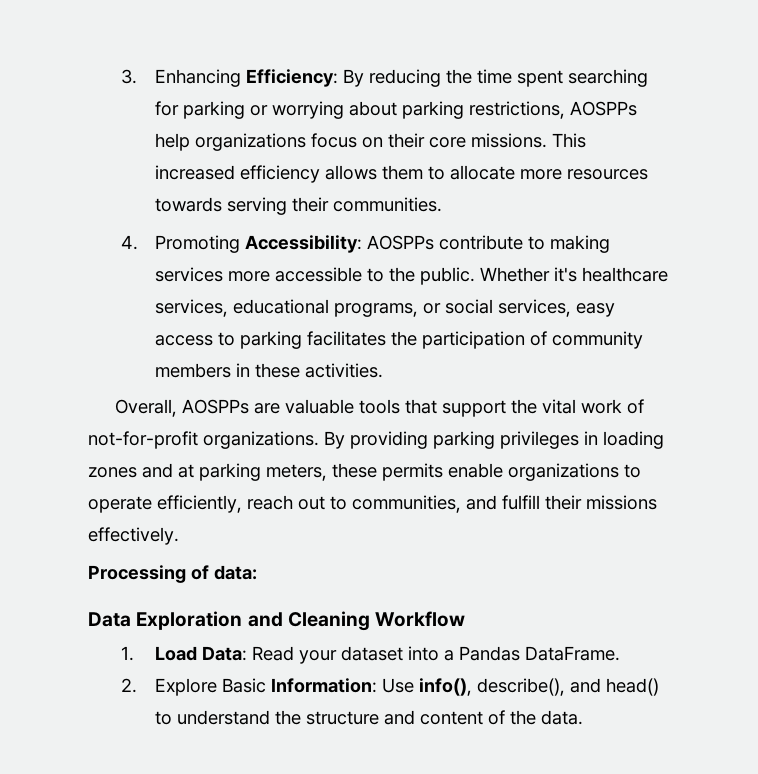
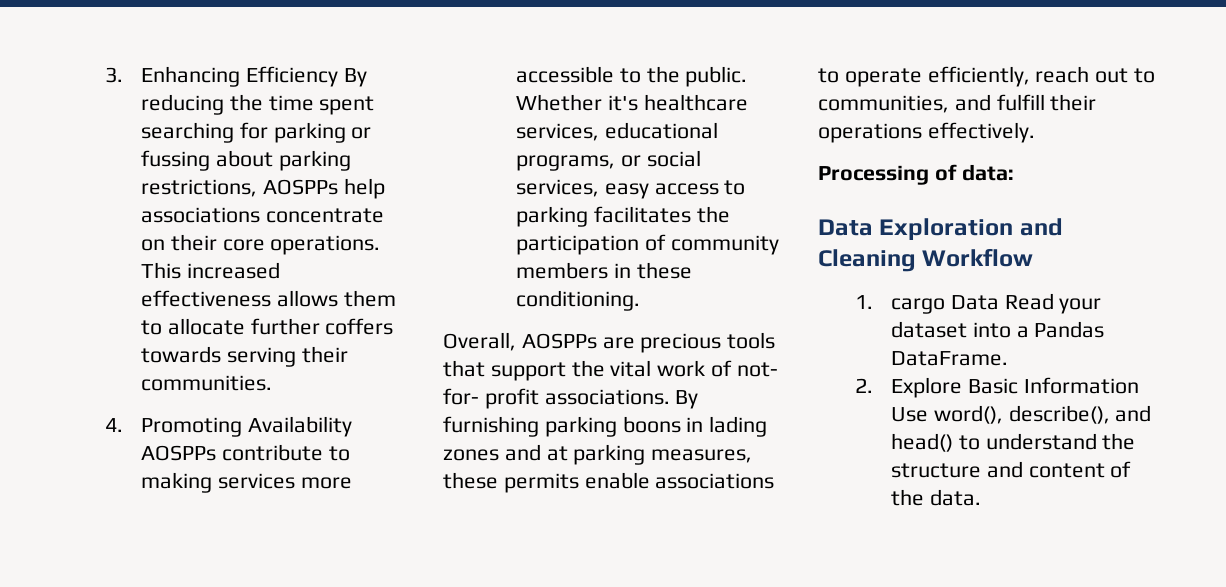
[245,69,338,87] Efficiency: -> [245,66,338,87] Efficiency
[271,101,344,119] worrying -> [141,150,211,171] fussing
[194,133,357,151] organizations focus -> [141,207,384,223] associations concentrate
[470,133,547,148] missions. -> [270,235,381,255] operations.
[239,165,320,183] efficiency -> [141,290,272,307] effectiveness
[519,169,648,180] more resources -> [250,318,394,335] further coffers
[244,235,362,253] Accessibility: -> [247,416,352,437] Availability
[304,363,383,378] activities. -> [516,290,641,311] conditioning.
[284,399,354,414] valuable -> [640,333,722,353] precious
[88,431,664,449] not-for-profit organizations. By providing parking privileges in loading -> [736,362,778,377] [443,388,699,409] [443,416,768,437] not- for- profit associations. By furnishing parking boons in lading
[266,464,327,481] meters, -> [651,449,753,463] measures,
[508,463,619,481] organizations -> [655,473,775,489] associations
[586,495,657,510] missions -> [818,123,922,143] operations
[154,646,247,661] Load Data: -> [891,295,999,314] cargo Data
[270,678,472,696] Information: Use info(), -> [1023,377,1139,394] [891,405,1003,424] Information Use word(),

